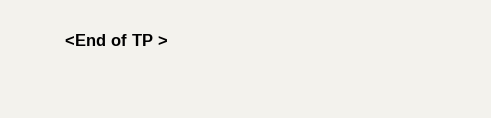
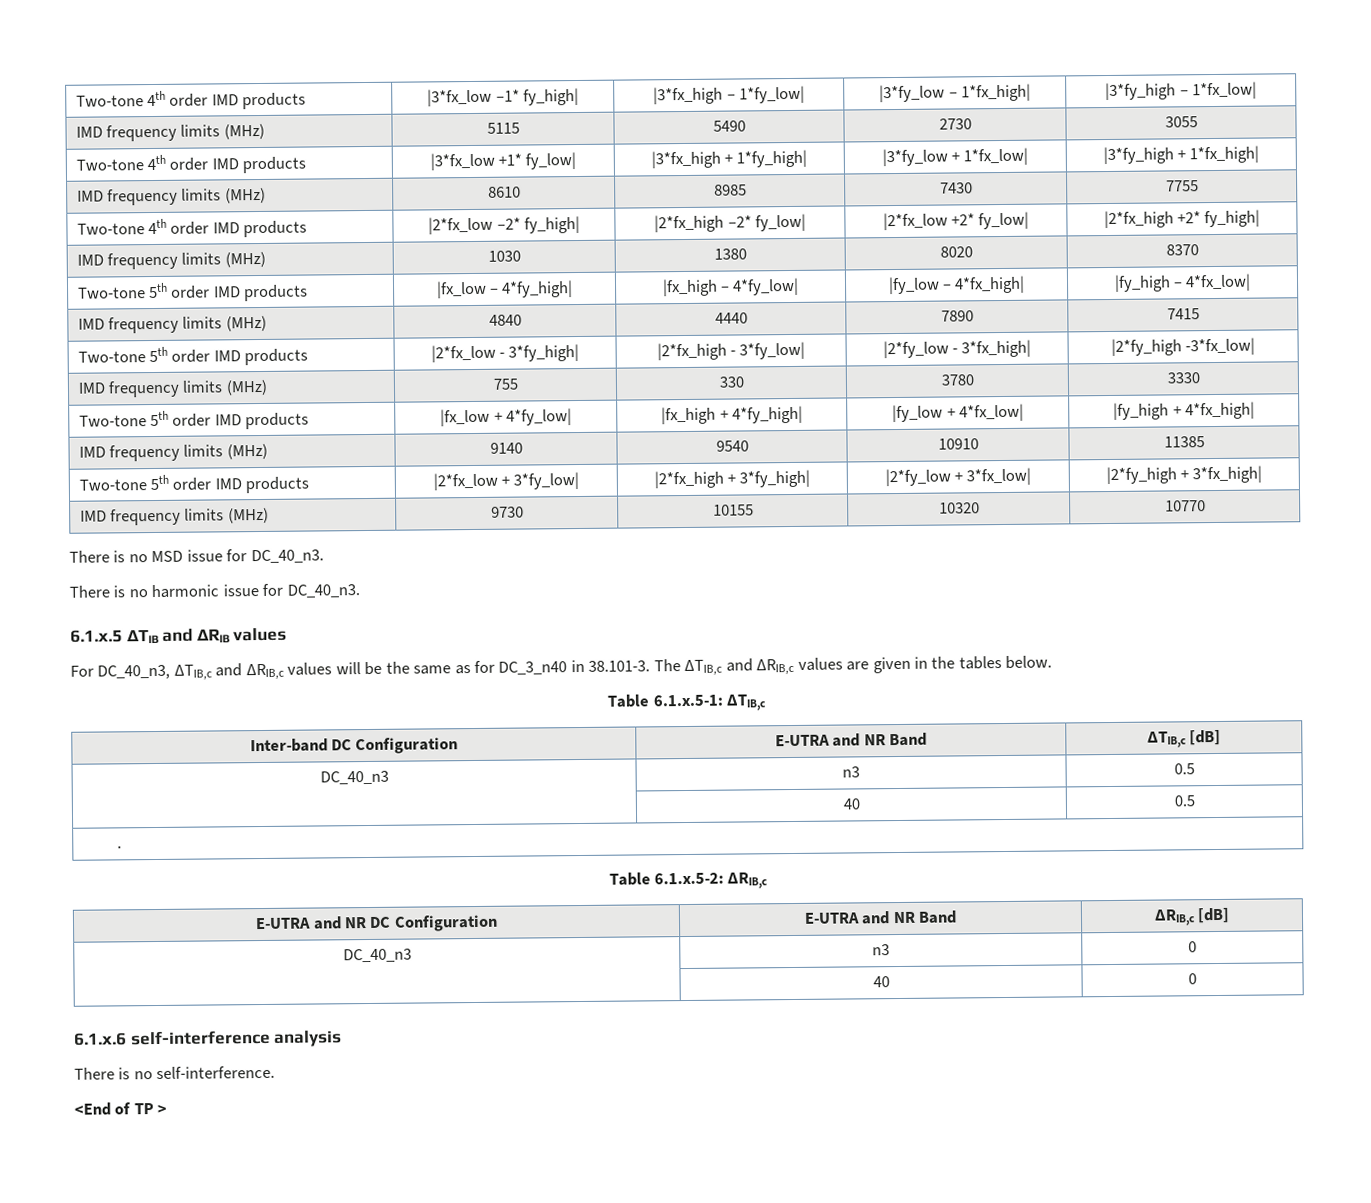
(65, 40) none -> [75,90,307,110] [427,87,579,107] [653,85,805,105] [879,83,1031,103] [1105,81,1257,101] [75,123,265,142] [486,122,520,134] [712,120,746,132] [938,118,972,130] [1164,116,1198,128] [75,154,307,174] [429,152,577,171] [650,149,808,169] [881,147,1029,167] [1102,145,1260,165] [76,187,266,206] [487,186,521,198] [713,184,747,196] [939,182,973,194] [1165,180,1199,192] [76,218,308,238] [428,215,580,235] [654,213,806,233] [882,211,1030,231] [1103,209,1261,229] [76,251,266,270] [487,250,521,262] [713,248,747,260] [939,246,973,258] [1165,244,1199,256] [77,282,309,302] [435,280,574,299] [661,277,800,297] [887,275,1026,295] [1113,273,1252,292] [77,315,267,334] [488,314,522,326] [714,312,748,324] [940,310,974,322] [1166,308,1200,320] [77,346,309,366] [430,343,580,363] [656,341,806,361] [882,339,1032,359] [1110,337,1256,356] [77,379,268,398] [492,378,518,390] [718,376,744,388] [940,374,974,386] [1166,372,1200,384] [78,410,310,430] [440,408,572,427] [661,405,803,425] [892,403,1024,423] [1113,401,1255,420] [78,443,268,462] [489,442,523,454] [715,440,749,452] [937,438,979,450] [1163,436,1205,448] [78,474,310,494] [432,471,580,491] [653,469,811,489] [884,467,1032,487] [1105,465,1263,485] [79,507,269,526] [490,506,524,518] [712,504,754,516] [938,502,980,514] [1164,500,1206,512] [69,549,324,564] [69,583,360,599] [70,627,288,644] [70,655,1053,680] [607,694,767,711] [249,737,459,755] [774,732,928,747] [1146,729,1222,748] [319,770,389,785] [842,766,860,778] [1173,763,1195,775] [842,798,860,810] [1173,795,1195,807] [117,845,123,849] [608,872,769,889] [255,914,498,932] [803,910,958,925] [1153,907,1231,926] [342,948,412,963] [872,944,890,956] [1188,941,1197,953] [872,976,890,988] [1188,973,1197,985] [74,1029,343,1047] [74,1065,276,1080] Two-tone 4th order IMD products | |3*fx_low –1* fy_high| | |3*fx_high – 1*fy_low| | |3*fy_low – 1*fx_high| | |3*fy_high – 1*fx_low| // IMD frequency limits (MHz) | 5115 | 5490 | 2730 | 3055 // Two-tone 4th order IMD products | |3*fx_low +1* fy_low| | |3*fx_high + 1*fy_high| | |3*fy_low + 1*fx_low| | |3*fy_high + 1*fx_high| // IMD frequency limits (MHz) | 8610 | 8985 | 7430 | 7755 // Two-tone 4th order IMD products | |2*fx_low –2* fy_high| | |2*fx_high –2* fy_low| | |2*fx_low +2* fy_low| | |2*fx_high +2* fy_high| // IMD frequency limits (MHz) | 1030 | 1380 | 8020 | 8370 // Two-tone 5th order IMD products | |fx_low – 4*fy_high| | |fx_high – 4*fy_low| | |fy_low – 4*fx_high| | |fy_high – 4*fx_low| // IMD frequency limits (MHz) | 4840 | 4440 | 7890 | 7415 // Two-tone 5th order IMD products | |2*fx_low - 3*fy_high| | |2*fx_high - 3*fy_low| | |2*fy_low - 3*fx_high| | |2*fy_high -3*fx_low| // IMD frequency limits (MHz) | 755 | 330 | 3780 | 3330 // Two-tone 5th order IMD products | |fx_low + 4*fy_low| | |fx_high + 4*fy_high| | |fy_low + 4*fx_low| | |fy_high + 4*fx_high| // IMD frequency limits (MHz) | 9140 | 9540 | 10910 | 11385 // Two-tone 5th order IMD products | |2*fx_low + 3*fy_low| | |2*fx_high + 3*fy_high| | |2*fy_low + 3*fx_low| | |2*fy_high + 3*fx_high| // IMD frequency limits (MHz) | 9730 | 10155 | 10320 | 10770 // There is no MSD issue for DC_40_n3. // There is no harmonic issue for DC_40_n3. // 6.1.x.5 ∆TIB and ∆RIB values // For DC_40_n3, ΔTIB,c and ΔRIB,c values will be the same as for DC_3_n40 in 38.101-3. The ΔTIB,c and ΔRIB,c values are given in the tables below. // Table 6.1.x.5-1: ΔTIB,c // Inter-band DC Configuration | E-UTRA and NR Band | ΔTIB,c [dB] // DC_40_n3 | n3 | 0.5 // | 40 | 0.5 // . // Table 6.1.x.5-2: ΔRIB,c // E-UTRA and NR DC Configuration | E-UTRA and NR Band | ΔRIB,c [dB] // DC_40_n3 | n3 | 0 // | 40 | 0 // 6.1.x.6 self-interference analysis // There is no self-interference. //

